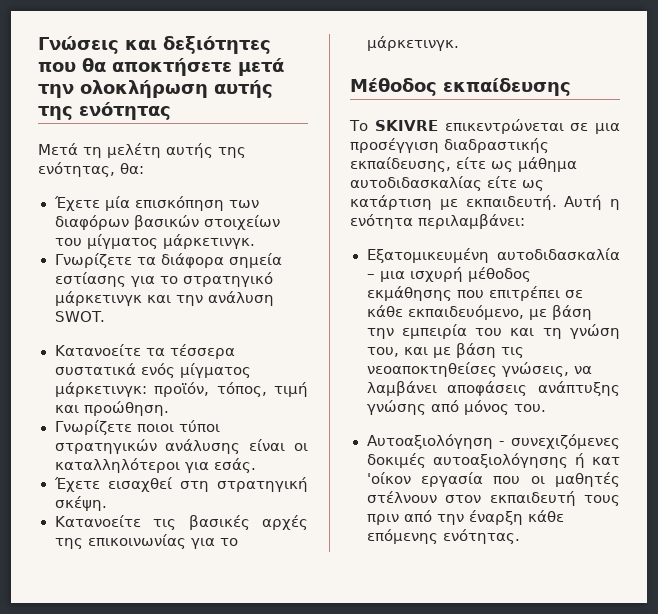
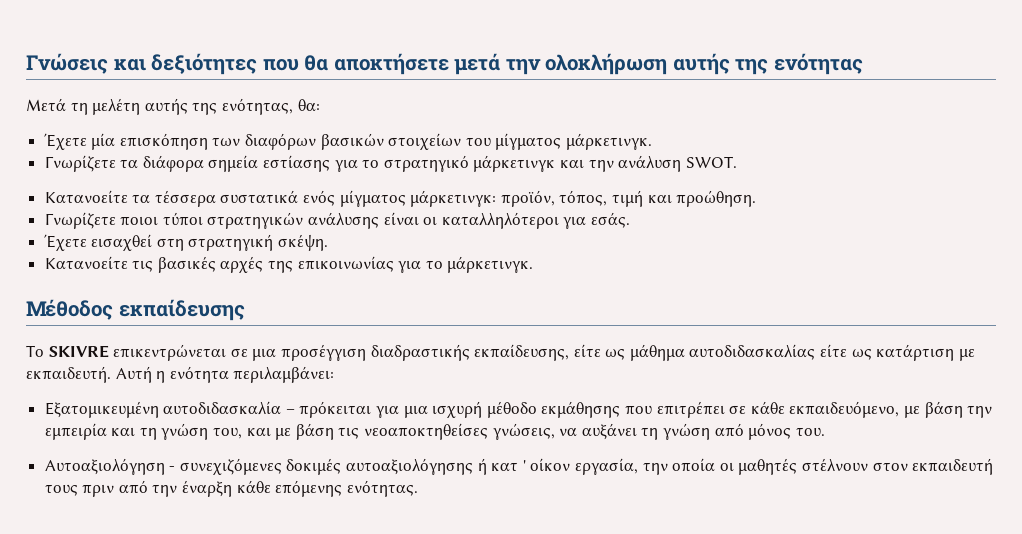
(375, 276) none -> [299,401,400,418] πρόκειται για
[467,267,531,282] μέθοδος -> [486,401,537,418] μέθοδο
[475,328,503,336] του -> (107, 431) none
[366,381,620,396] [366,400,426,415] λαμβάνει αποφάσεις ανάπτυξης γνώσης -> [581,423,710,440] αυξάνει τη γνώση
[366,472,521,487] 'οίκον εργασία που -> [522,458,716,475] ' οίκον εργασία, την οποία

